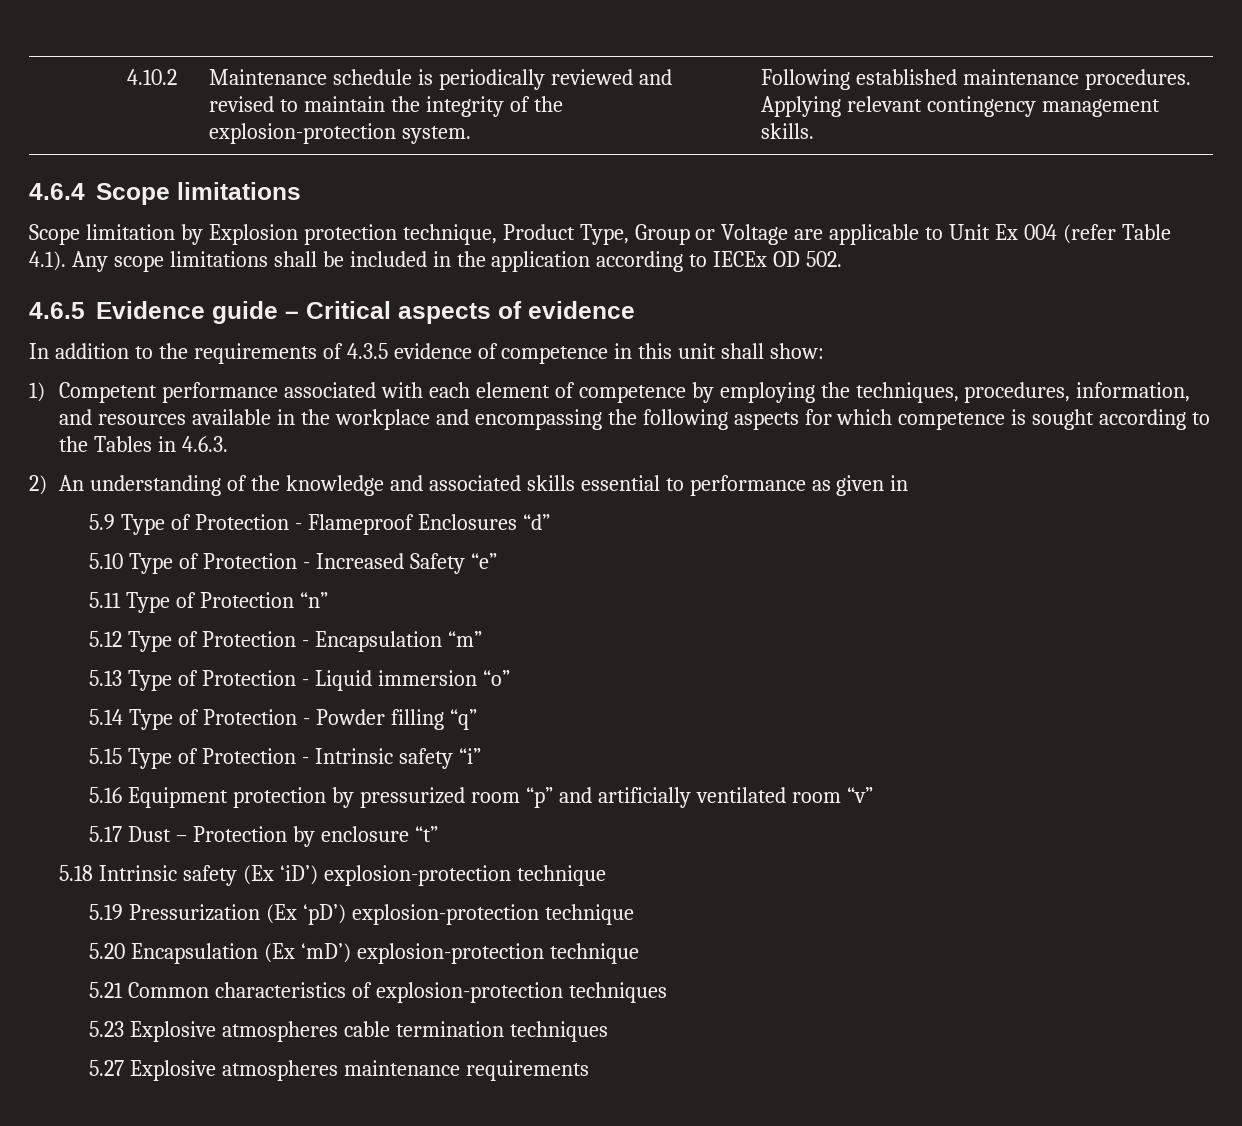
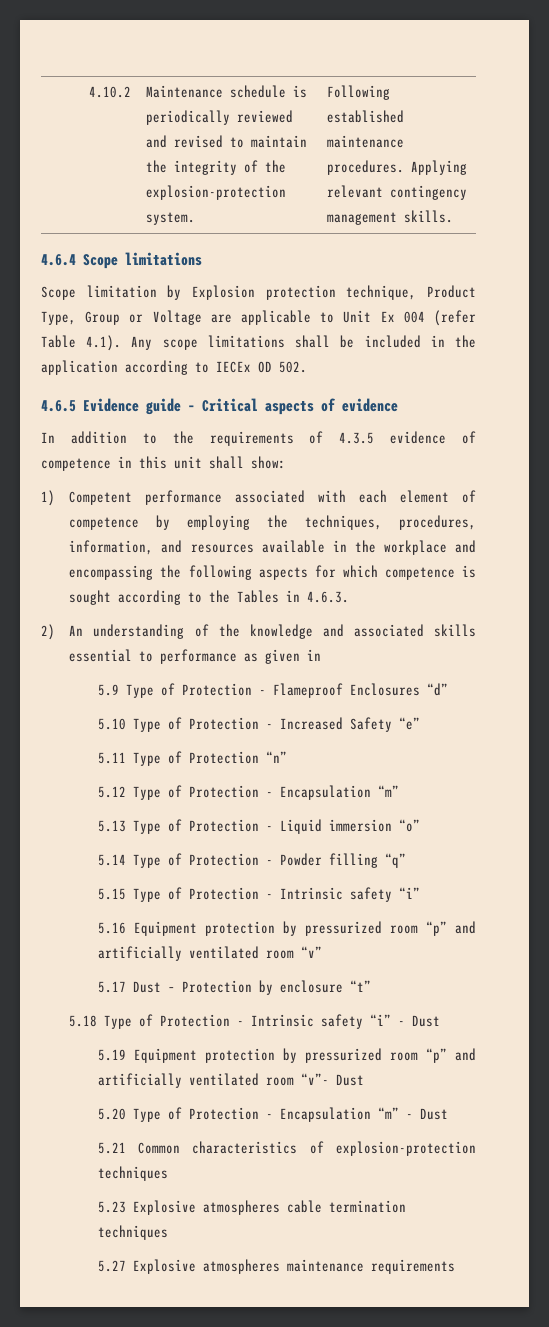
[99,865,606,886] [89,904,635,925] [89,943,640,964] Intrinsic safety (Ex ‘iD’) explosion-protection technique // 5.19 Pressurization (Ex ‘pD’) explosion-protection technique // 5.20 Encapsulation (Ex ‘mD’) explosion-protection technique -> [104,1014,441,1029] [97,1048,477,1063] [97,1073,364,1088] [97,1107,448,1122] Type of Protection - Intrinsic safety “i” - Dust // 5.19 Equipment protection by pressurized room “p” and artificially ventilated room “v”- Dust // 5.20 Type of Protection - Encapsulation “m” - Dust

